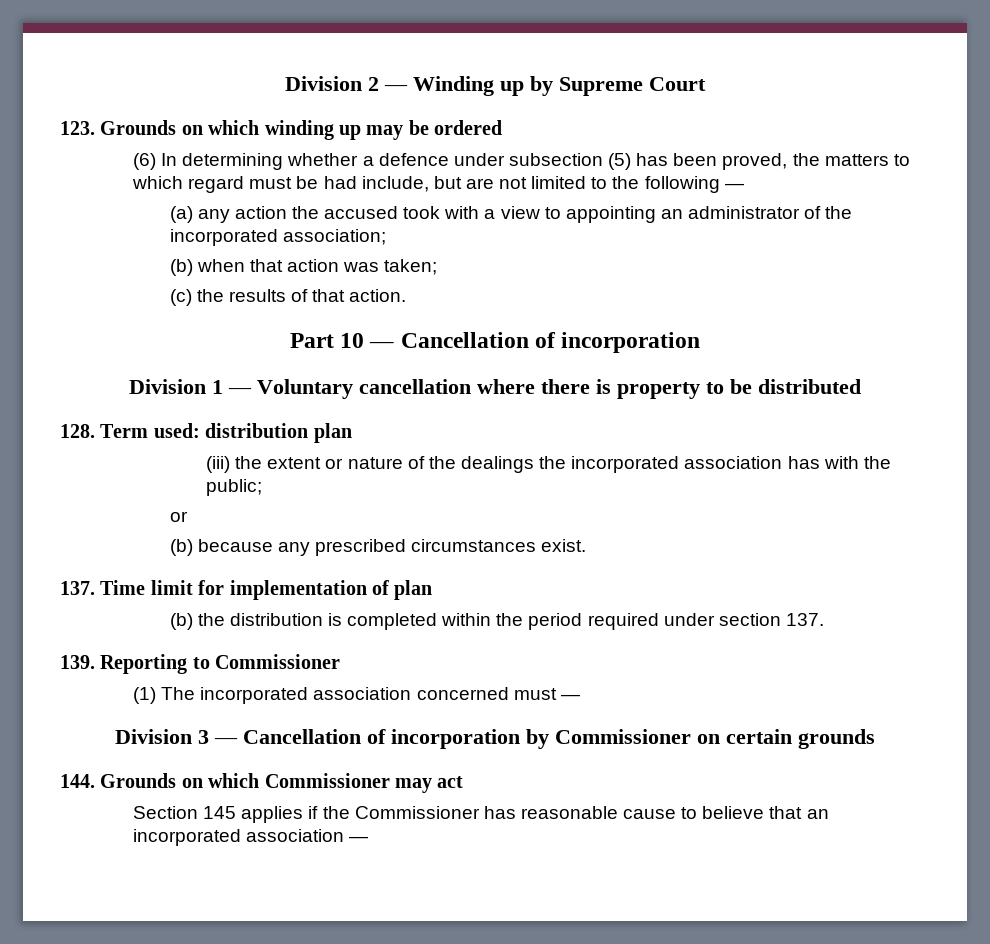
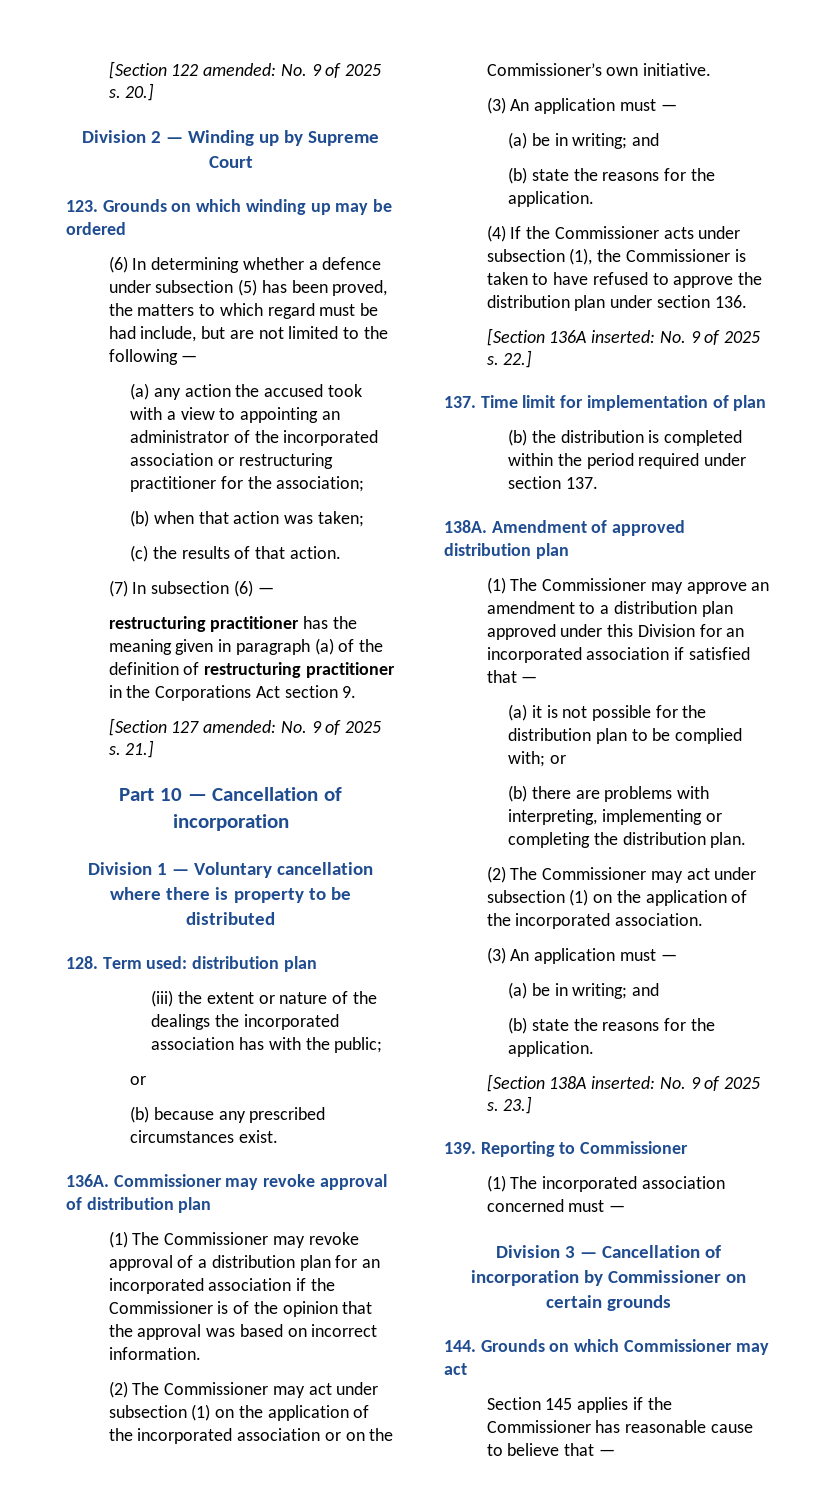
(285, 83) none -> [108,61,382,79] [108,83,155,101] [Section 122 amended: No. 9 of 2025 s. 20.] //
(278, 237) none -> [130,453,333,469] [130,476,272,492] association or restructuring practitioner for the
(407, 295) none -> [108,580,274,597] [108,616,357,632] [108,638,384,655] [108,662,395,678] [108,685,357,701] [108,718,382,736] [108,740,155,758] // (7) In subsection (6) — // restructuring practitioner has the meaning given in paragraph (a) of the definition of restructuring practitioner in the Corporations Act section 9. // [Section 127 amended: No. 9 of 2025 s. 21.]
(587, 545) none -> [66,1174,387,1190] [66,1197,212,1213] [108,1231,359,1248] [108,1255,381,1271] [108,1278,335,1294] [108,1301,373,1317] [108,1324,378,1340] [108,1347,201,1360] [108,1381,379,1398] [108,1404,370,1421] [108,1428,394,1444] [486,63,712,76] [486,97,677,114] [508,132,659,149] [508,167,715,184] [508,191,595,207] [486,225,741,242] [486,248,746,265] [486,272,763,288] [486,295,747,311] [486,328,761,346] [486,350,533,368] // 136A. Commissioner may revoke approval of distribution plan // (1) The Commissioner may revoke approval of a distribution plan for an incorporated association if the Commissioner is of the opinion that the approval was based on incorrect information. // (2) The Commissioner may act under subsection (1) on the application of the incorporated association or on the Commissioner’s own initiative. // (3) An application must — // (a) be in writing; and // (b) state the reasons for the application. // (4) If the Commissioner acts under subsection (1), the Commissioner is taken to have refused to approve the distribution plan under section 136. // [Section 136A inserted: No. 9 of 2025 s. 22.]
(824, 619) none -> [444,520,686,536] [444,543,569,559] [486,577,770,594] [486,601,733,617] [486,624,745,640] [486,647,750,663] [486,670,538,683] [508,704,707,721] [508,728,742,744] [508,751,566,767] [508,785,709,802] [508,809,722,825] [508,832,747,848] [486,866,757,883] [486,889,748,906] [486,913,704,929] [486,947,677,964] [508,982,659,999] [508,1017,715,1034] [508,1041,595,1057] [486,1074,761,1092] [486,1096,533,1114] // 138A. Amendment of approved distribution plan // (1) The Commissioner may approve an amendment to a distribution plan approved under this Division for an incorporated association if satisfied that — // (a) it is not possible for the distribution plan to be complied with; or // (b) there are problems with interpreting, implementing or completing the distribution plan. // (2) The Commissioner may act under subsection (1) on the application of the incorporated association. // (3) An application must — // (a) be in writing; and // (b) state the reasons for the application. // [Section 138A inserted: No. 9 of 2025 s. 23.]
[806,809,829,819] [133,829,345,846] an incorporated association -> (595, 1449) none

